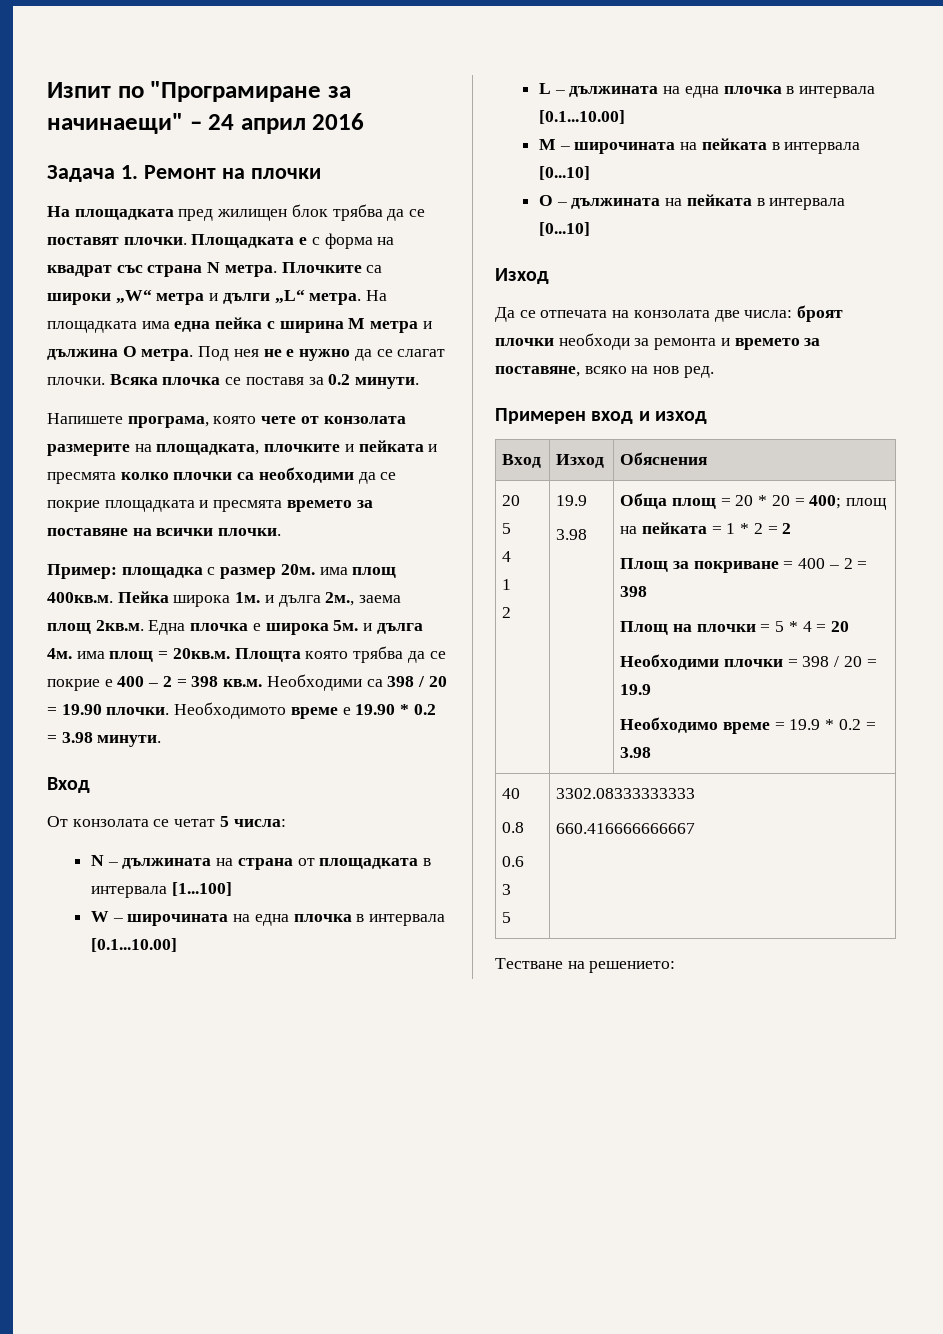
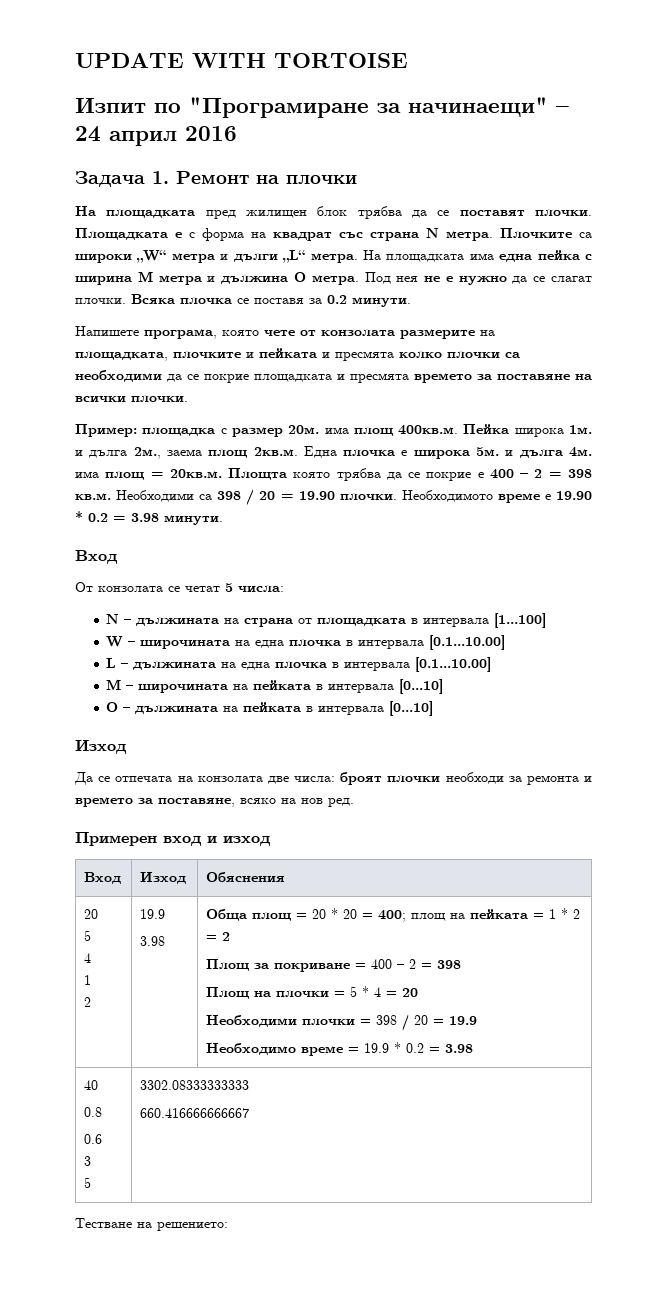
(47, 90) none -> [75,53,408,68] UPDATE WITH TORTOISE //

